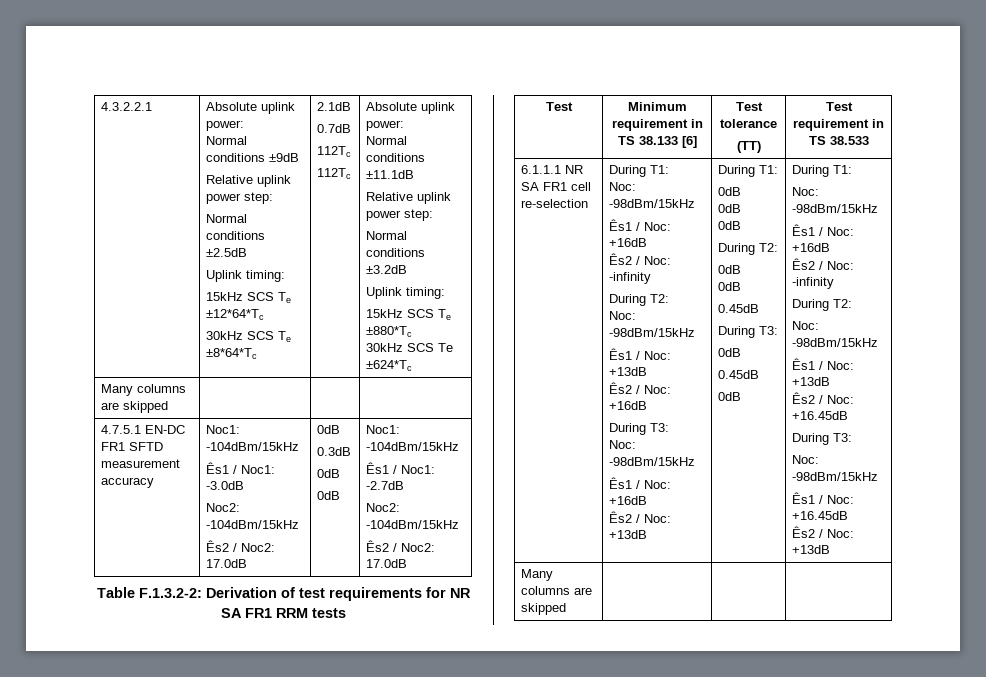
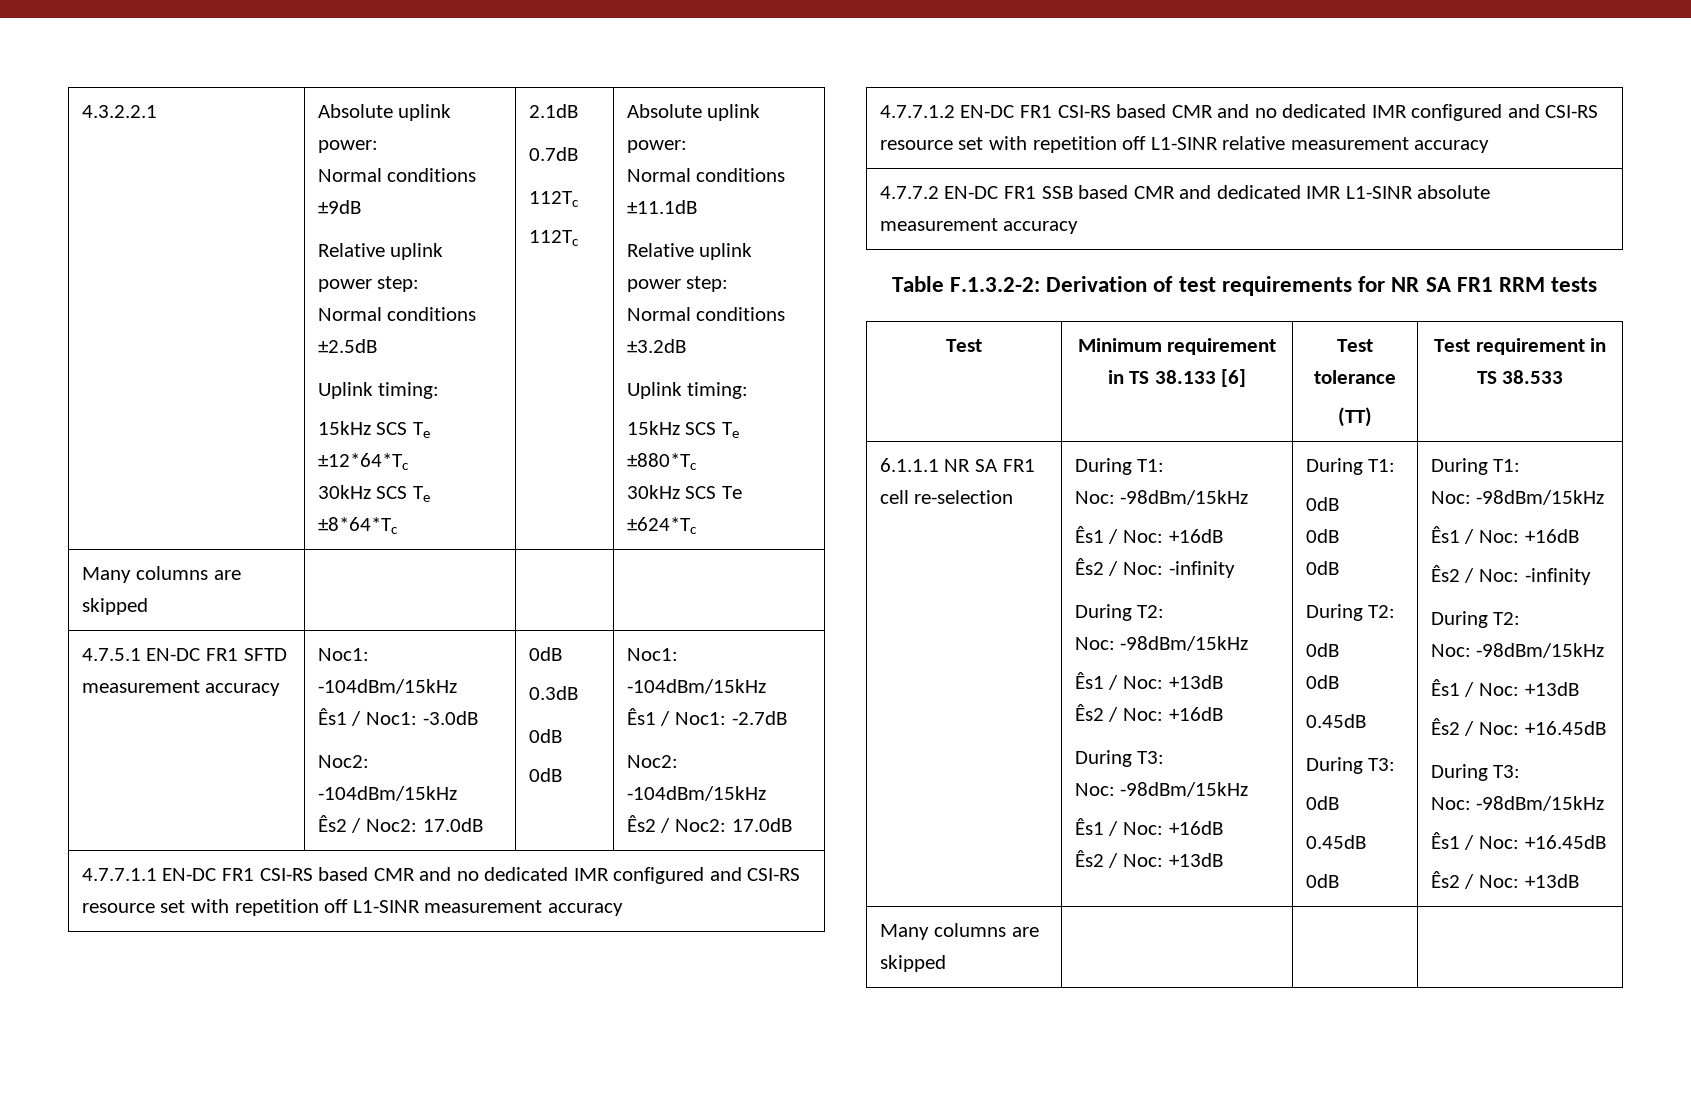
(408, 563) none -> [81,867,801,884] [81,899,623,916] [879,104,1599,121] [879,136,1490,153] [879,185,1491,199] [879,218,1079,234] // 4.7.7.1.1 EN-DC FR1 CSI-RS based CMR and no dedicated IMR configured and CSI-RS resource set with repetition off L1-SINR measurement accuracy // 4.7.7.1.2 EN-DC FR1 CSI-RS based CMR and no dedicated IMR configured and CSI-RS resource set with repetition off L1-SINR relative measurement accuracy // 4.7.7.2 EN-DC FR1 SSB based CMR and dedicated IMR L1-SINR absolute measurement accuracy

